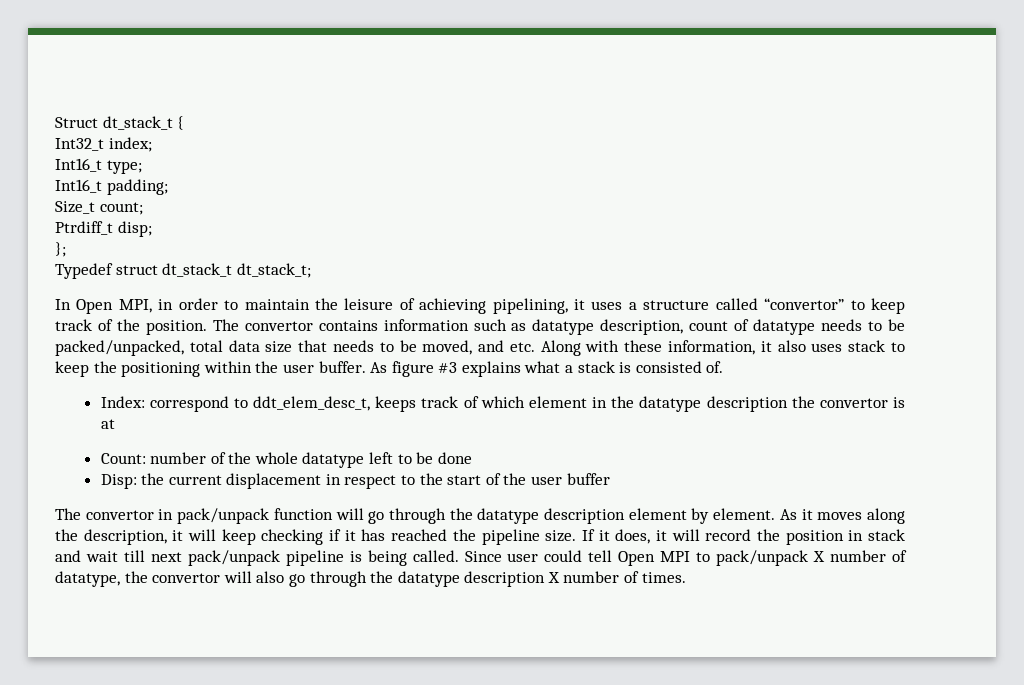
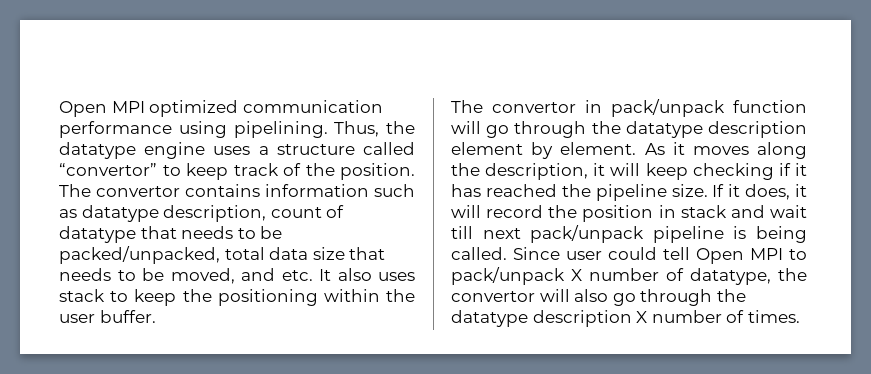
[55,116,185,130] [55,137,152,152] [55,158,142,174] [55,179,168,195] [55,201,143,215] [55,221,152,237] [55,242,66,257] [55,263,311,279] [55,298,586,314] Struct dt_stack_t { // Int32_t index; // Int16_t type; // Int16_t padding; // Size_t count; // Ptrdiff_t disp; // }; // Typedef struct dt_stack_t dt_stack_t; // In Open MPI, in order to maintain the leisure of achieving pipelining, it -> [59,100,383,117] [59,121,415,138] [59,142,206,159] Open MPI optimized communication performance using pipelining. Thus, the datatype engine
(816, 327) none -> [140,226,177,239] that
[540,340,772,356] Along with these information, it -> [319,269,331,281] It
[370,361,724,377] [100,396,906,412] [100,419,115,429] [100,452,472,468] [100,473,610,489] As figure #3 explains what a stack is consisted of. // Index: correspond to ddt_elem_desc_t, keeps track of which element in the datatype description the convertor is at // Count: number of the whole datatype left to be done // Disp: the current displacement in respect to the start of the user buffer -> (156, 316) none

